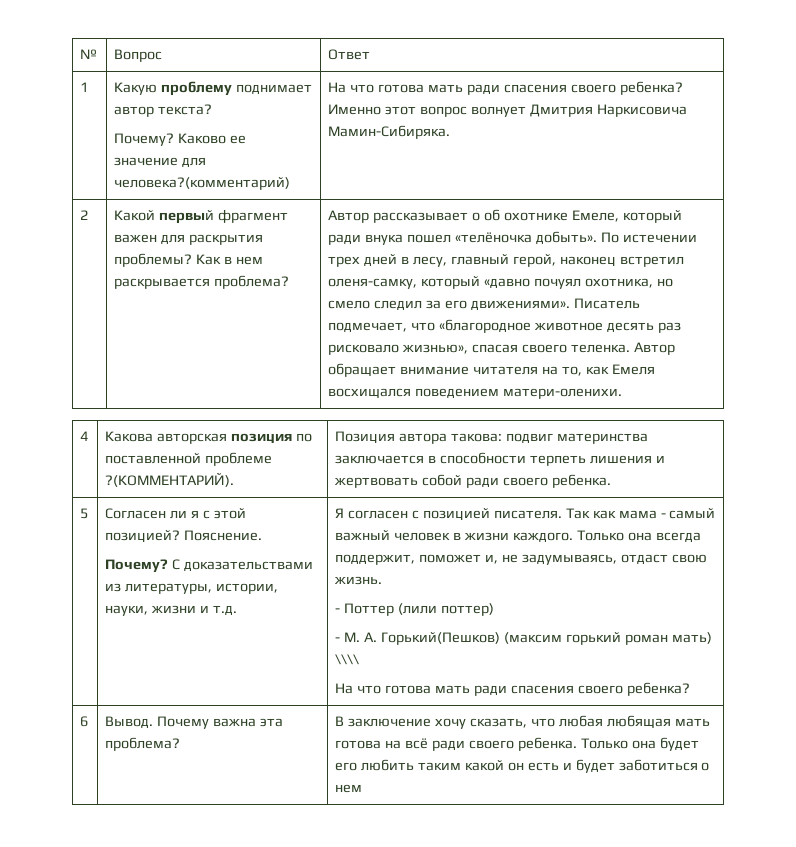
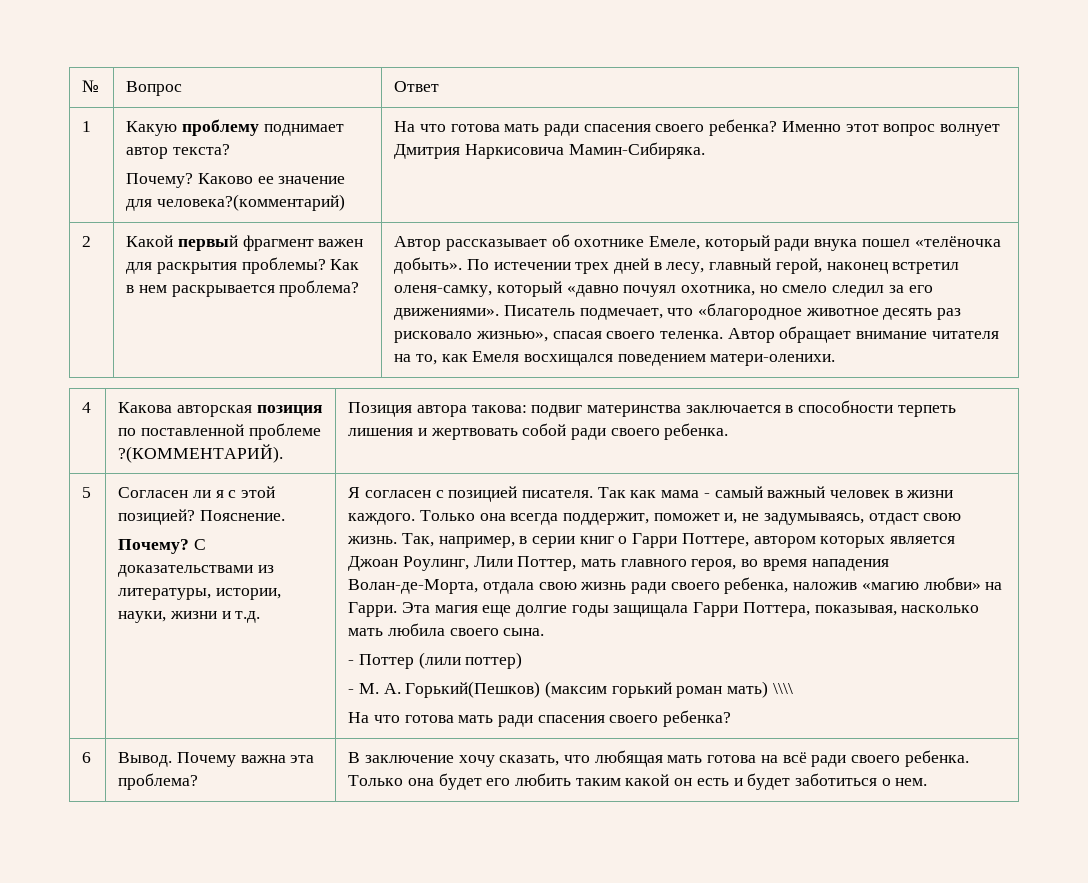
[472,212,481,221] о -> (547, 245) none
(383, 580) none -> [401,533,956,548] [348,556,889,571] [348,577,1003,594] [348,602,980,617] [348,623,545,636] Так, например, в серии книг о Гарри Поттере, автором которых является Джоан Роулинг, Лили Поттер, мать главного героя, во время нападения Волан-де-Морта, отдала свою жизнь ради своего ребенка, наложив «магию любви» на Гарри. Эта магия еще долгие годы защищала Гарри Поттера, показывая, насколько мать любила своего сына.
[558,715,603,727] любая -> (590, 759) none
[335,784,363,793] нем -> [895,778,928,786] нем.

